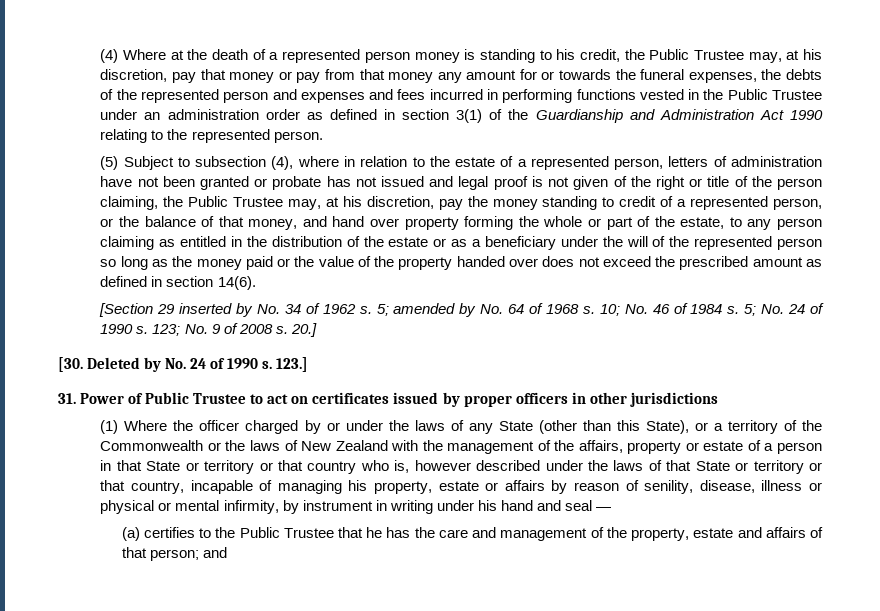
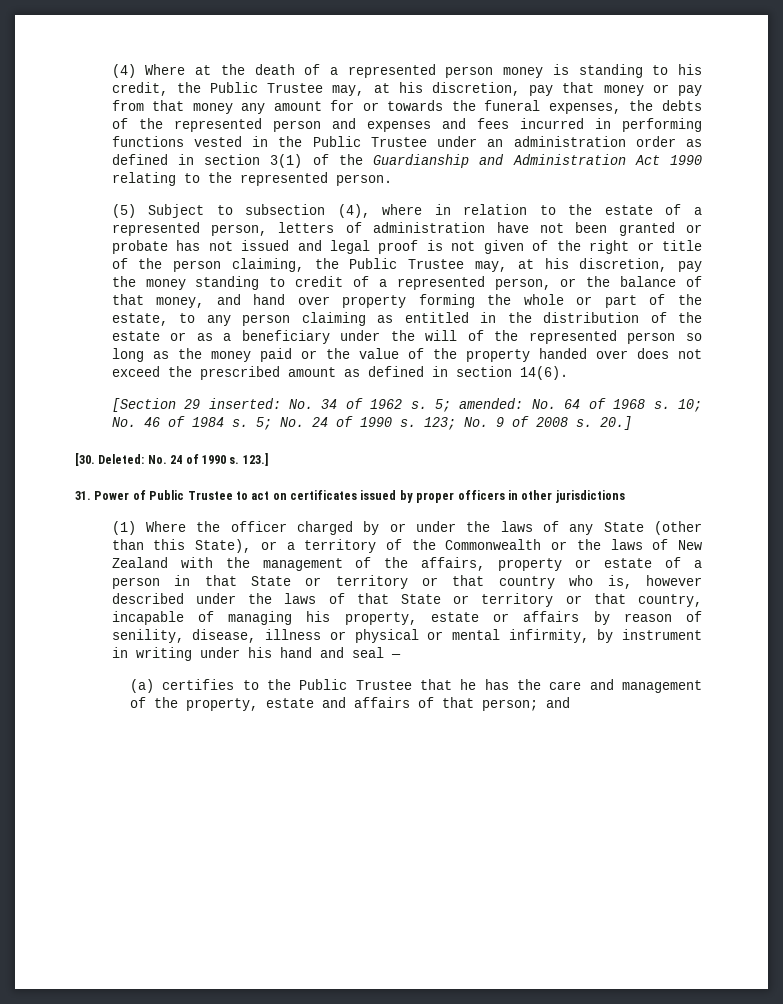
[179,303,254,317] inserted by -> [208,398,281,409] inserted:
[393,303,477,317] amended by -> [459,398,524,409] amended:
[87,357,162,372] Deleted by -> [98,454,145,464] Deleted:

